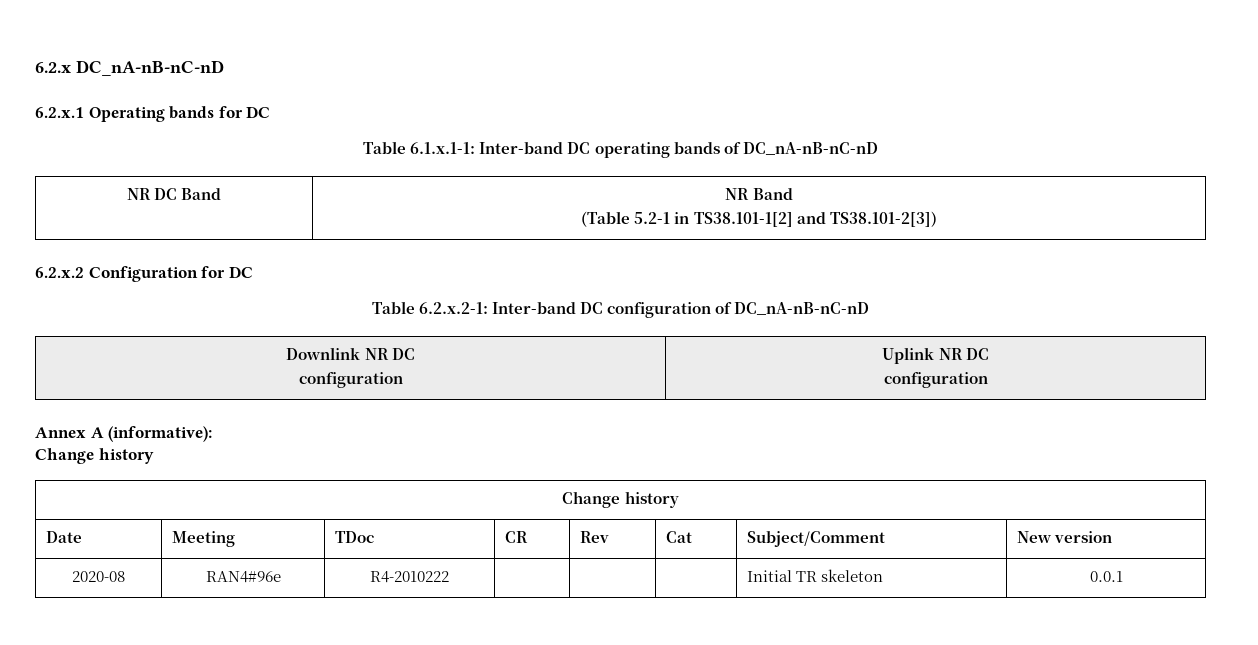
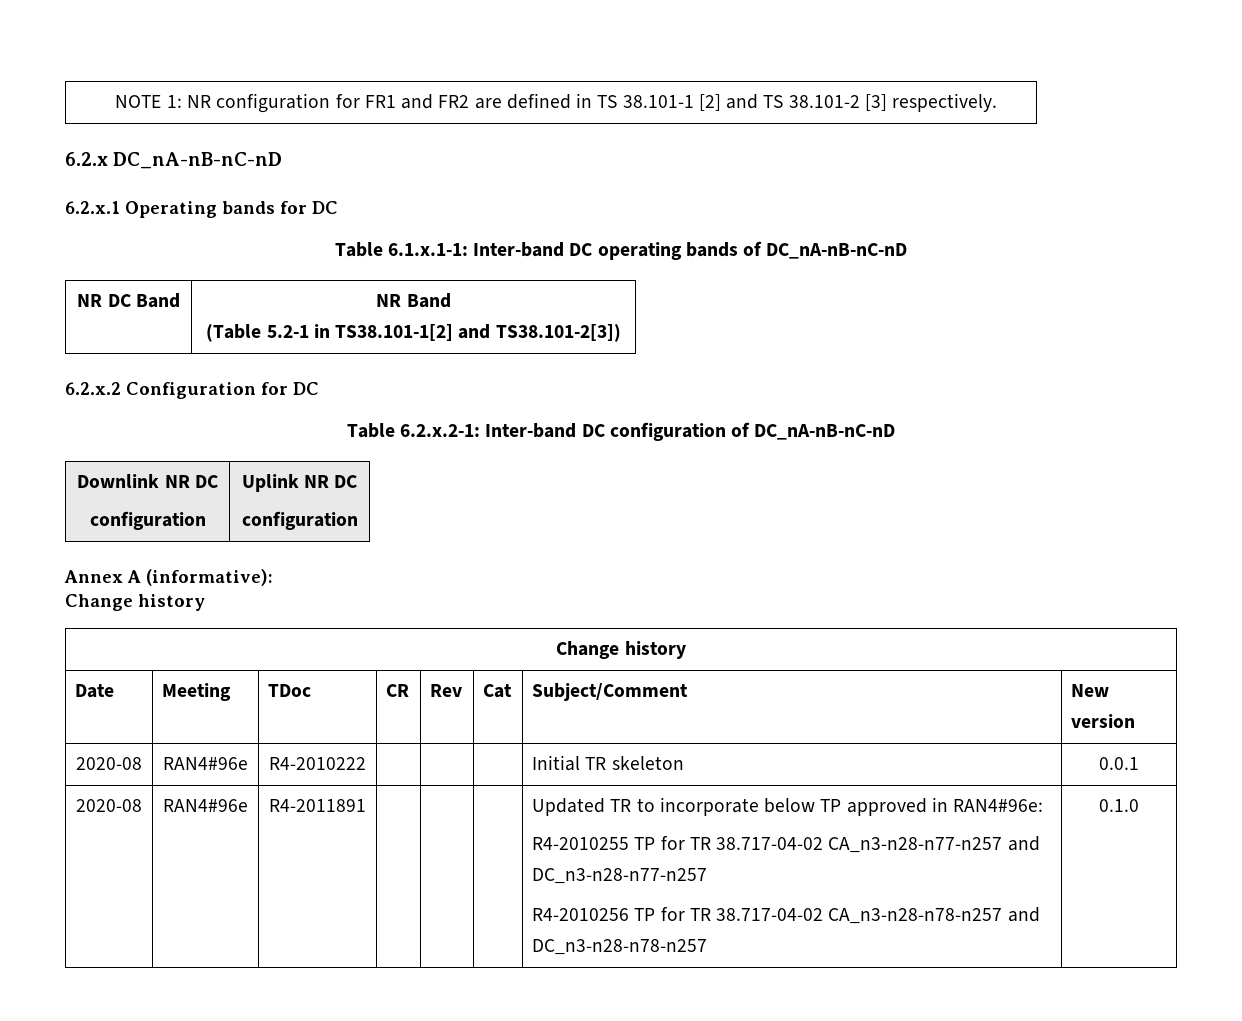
(35, 67) none -> [115,93,998,113] NOTE 1: NR configuration for FR1 and FR2 are defined in TS 38.101-1 [2] and TS 38.101-2 [3] respectively. //
(1123, 576) none -> [76,799,142,812] [163,799,248,812] [269,799,366,812] [532,797,1044,816] [532,836,1040,853] [532,868,708,884] [532,907,1040,924] [532,939,708,955] [1099,799,1139,812] // 2020-08 | RAN4#96e | R4-2011891 | | | | Updated TR to incorporate below TP approved in RAN4#96e: // R4-2010255 TP for TR 38.717-04-02 CA_n3-n28-n77-n257 and DC_n3-n28-n77-n257 // R4-2010256 TP for TR 38.717-04-02 CA_n3-n28-n78-n257 and DC_n3-n28-n78-n257 | 0.1.0

